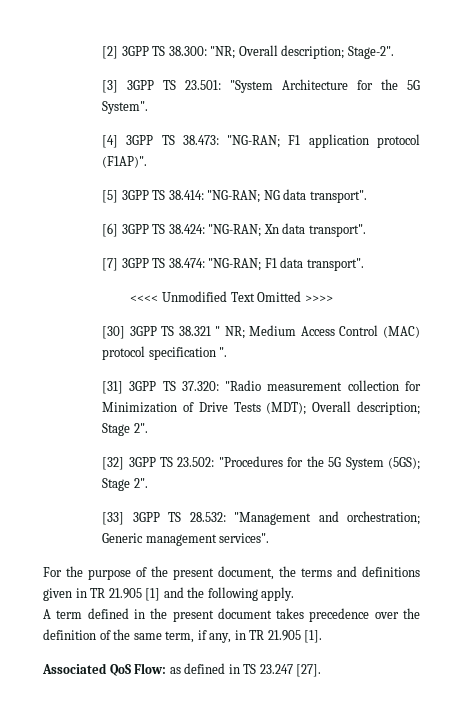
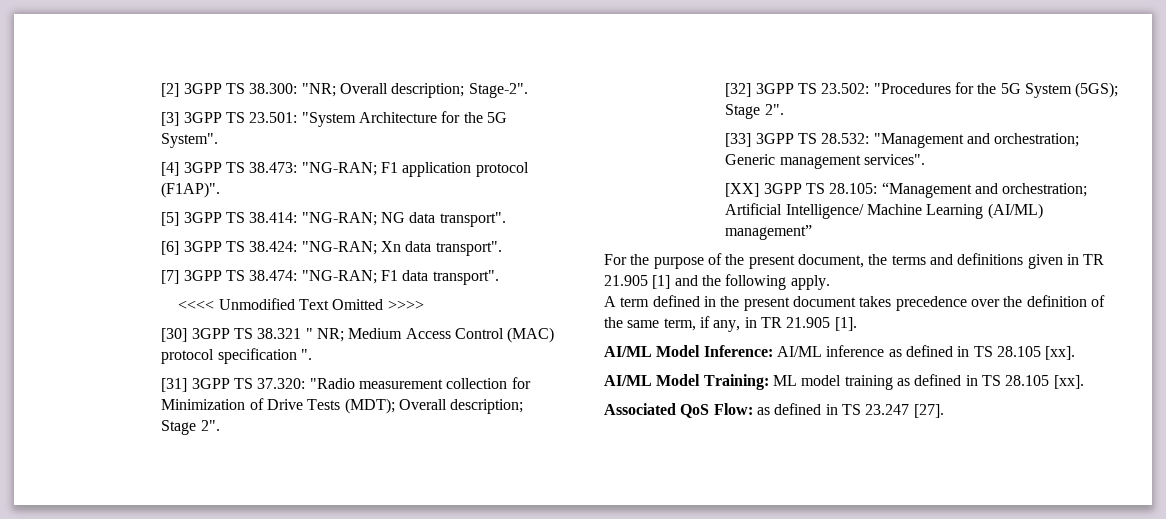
(270, 538) none -> [725,182,1088,198] [725,203,1043,219] [725,225,813,240] // [XX] 3GPP TS 28.105: “Management and orchestration; Artificial Intelligence/ Machine Learning (AI/ML) management”
(323, 636) none -> [604,345,1076,360] [604,374,1084,390] // AI/ML Model Inference: AI/ML inference as defined in TS 28.105 [xx]. // AI/ML Model Training: ML model training as defined in TS 28.105 [xx].

